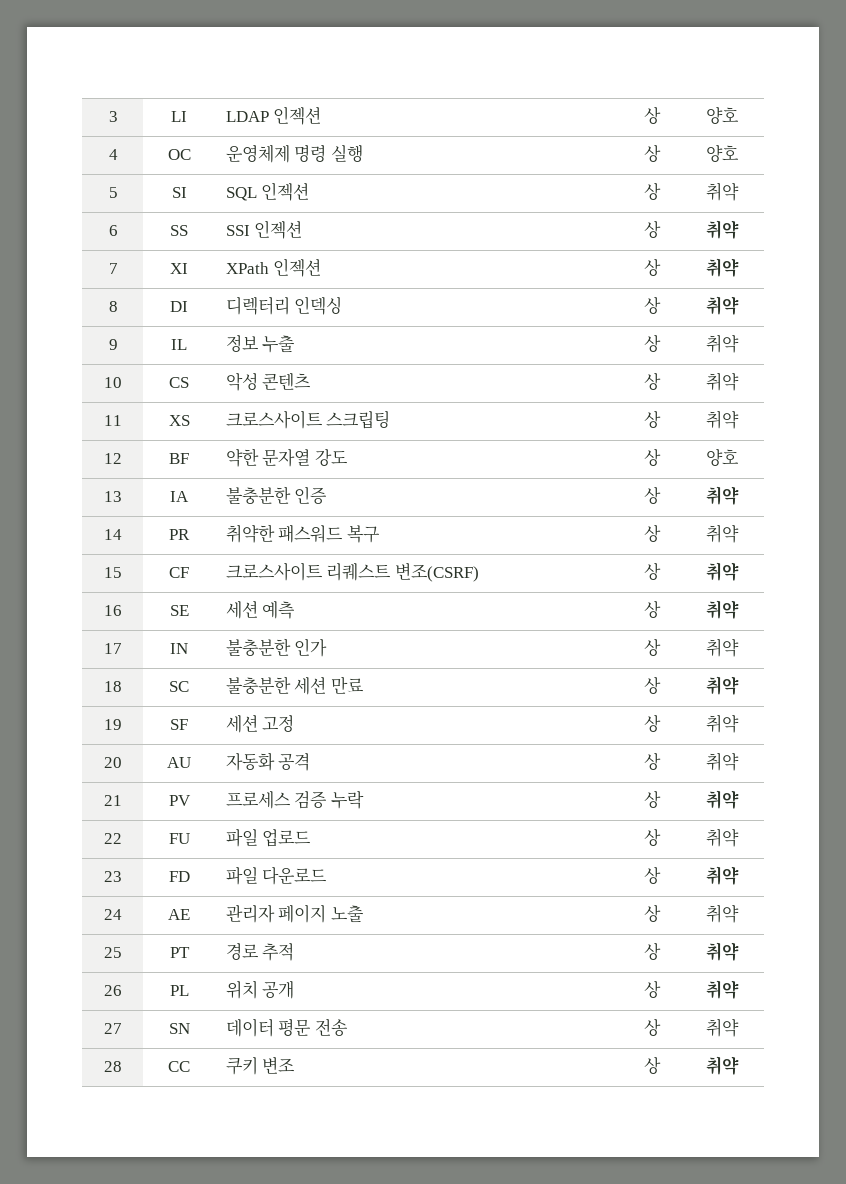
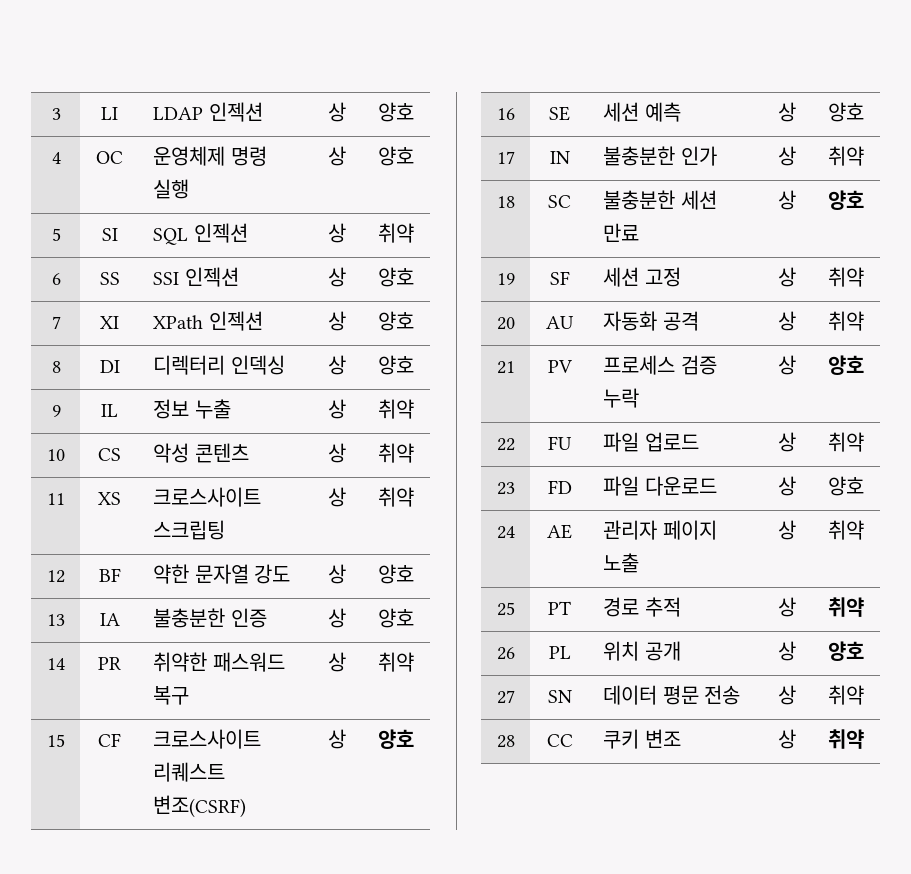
[706,220,739,239] 취약 -> [377,267,414,287] 양호
[706,258,739,277] 취약 -> [377,311,414,331] 양호
[706,296,739,315] 취약 -> [377,355,414,375] 양호
[706,486,739,505] 취약 -> [377,608,414,628] 양호
[706,562,739,581] 취약 -> [377,729,414,749] 양호
[706,600,739,619] 취약 -> [827,102,864,122] 양호
[706,676,739,695] 취약 -> [827,190,864,210] 양호
[706,790,739,809] 취약 -> [827,355,864,375] 양호
[706,866,739,885] 취약 -> [827,476,864,496] 양호
[706,980,739,999] 취약 -> [827,641,864,661] 양호

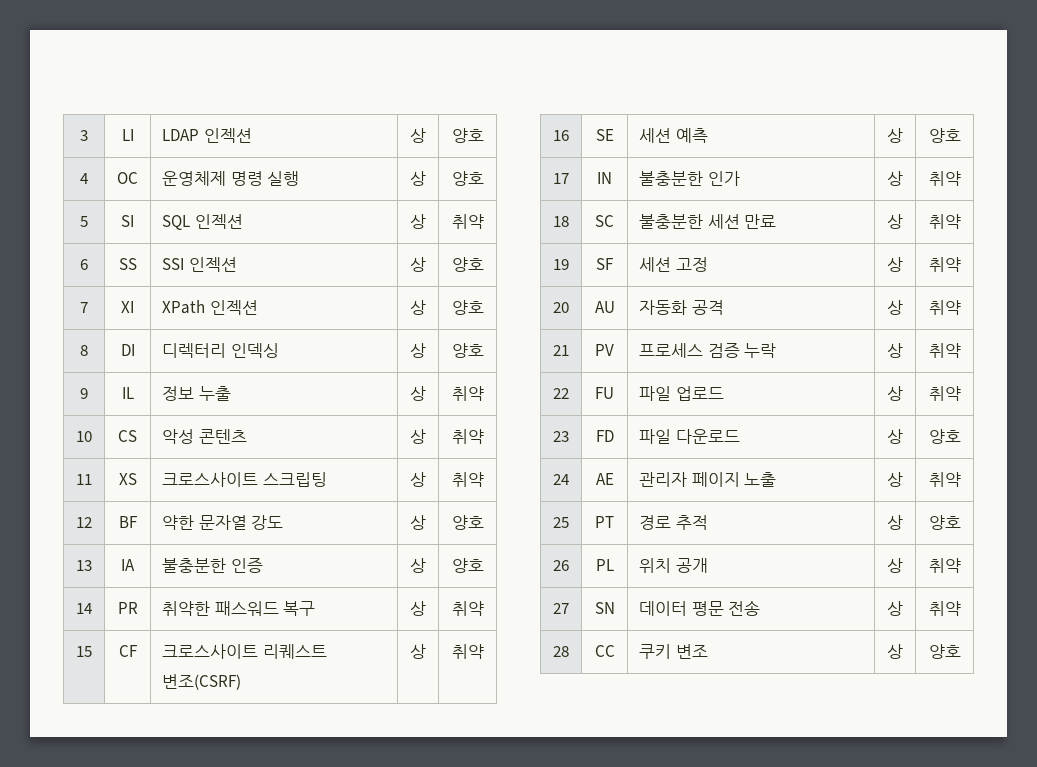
[377,729,414,749] 양호 -> [451,644,484,659] 취약
[827,190,864,210] 양호 -> [928,214,961,229] 취약
[827,355,864,375] 양호 -> [928,343,961,358] 취약
[827,597,864,617] 취약 -> [928,515,961,530] 양호
[827,641,864,661] 양호 -> [928,558,961,573] 취약
[827,729,864,749] 취약 -> [928,644,961,659] 양호

